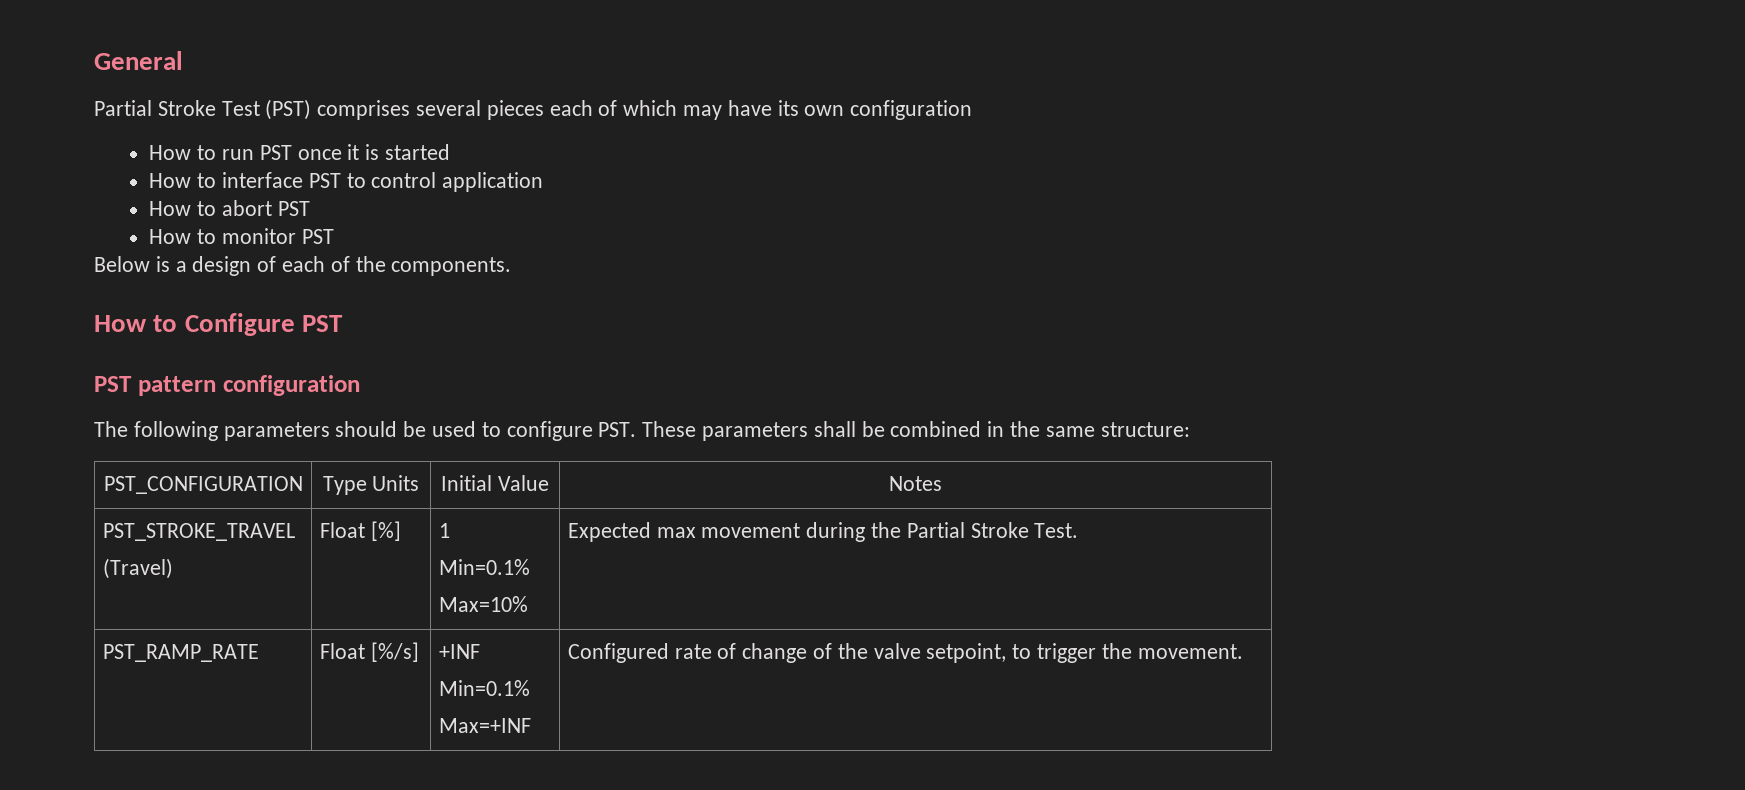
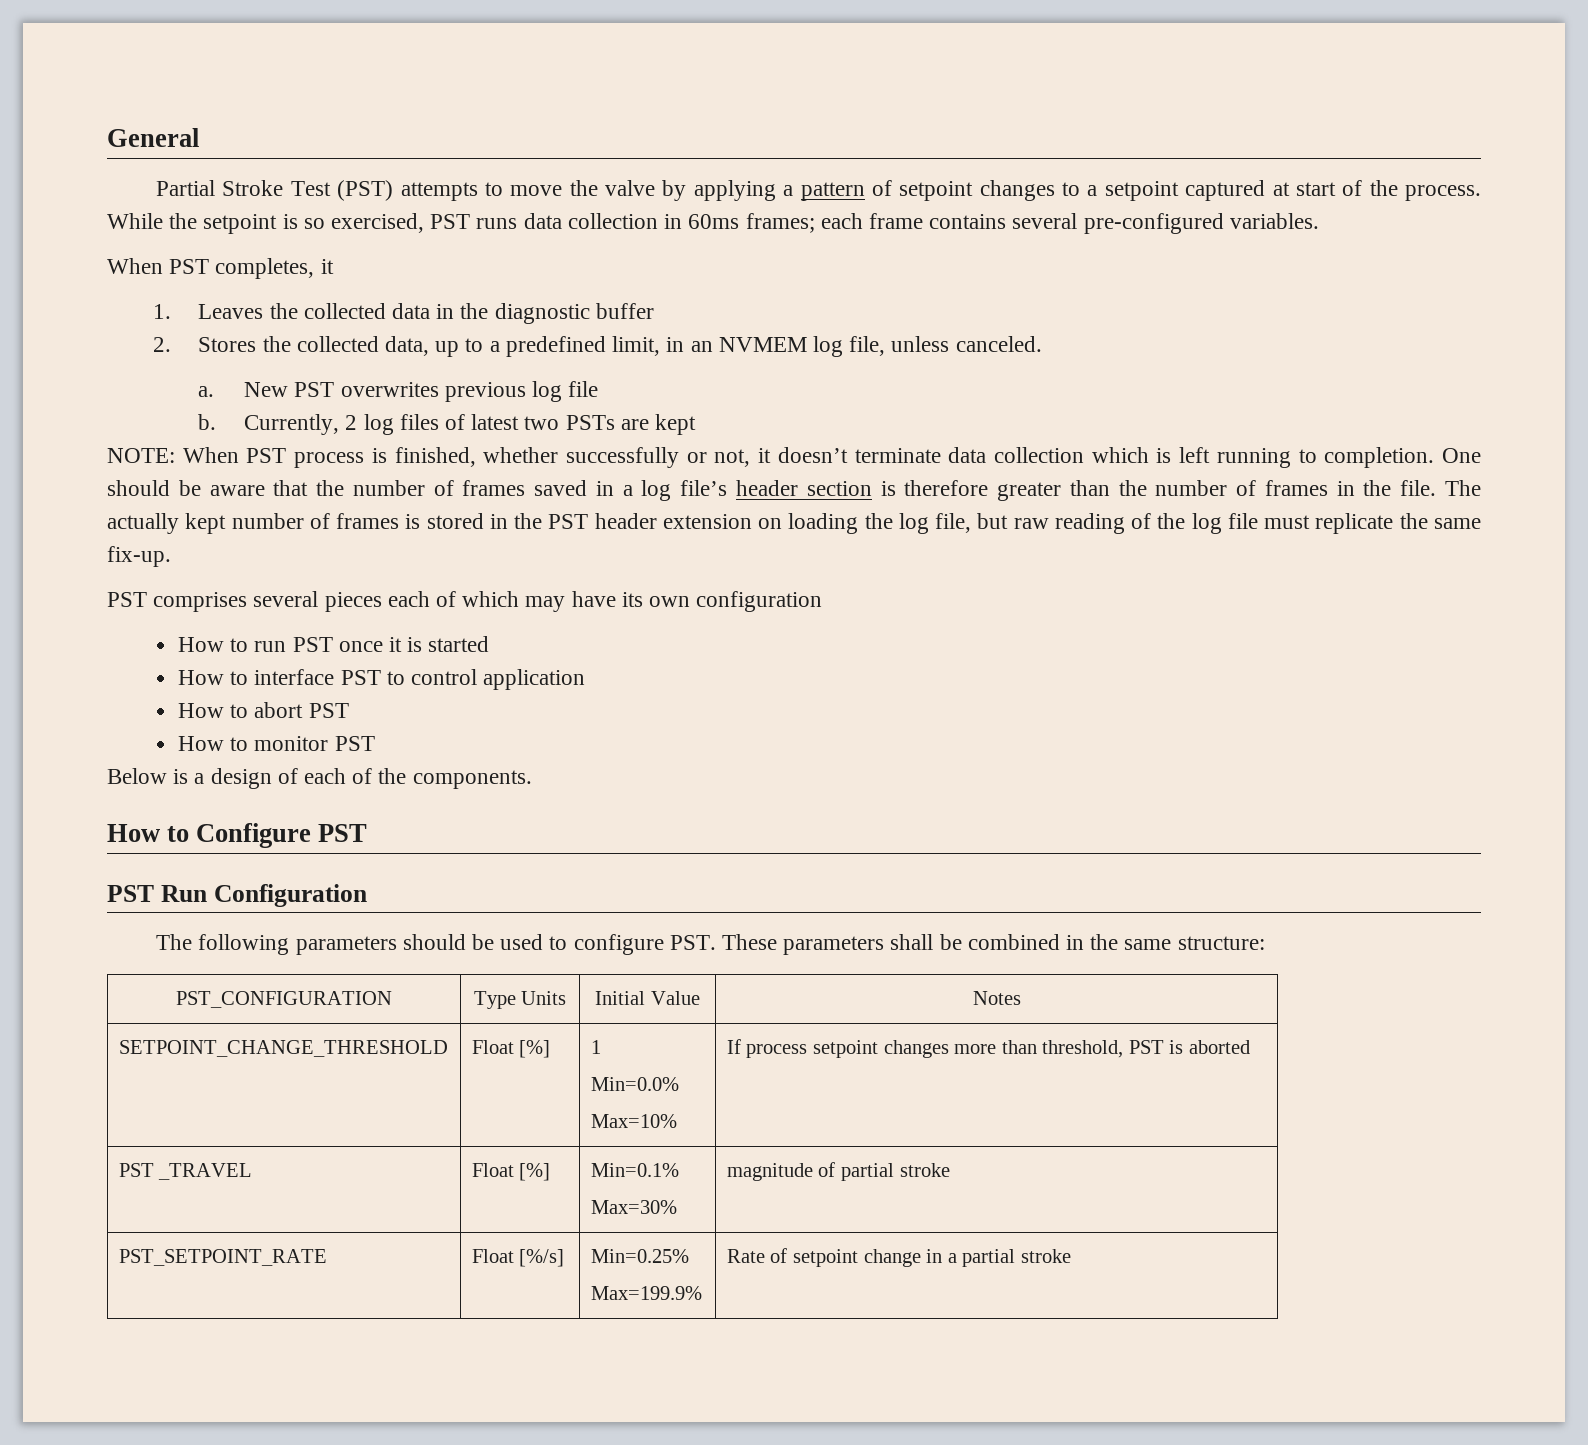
(312, 109) none -> [400,180,1481,201] [107,213,1319,234] [107,258,334,279] [152,303,654,324] [152,336,1042,357] [198,381,599,402] [198,414,697,435] [107,447,1481,468] [107,480,1481,501] [107,513,1482,534] [107,546,171,567] [107,592,147,607] attempts to move the valve by applying a pattern of setpoint changes to a setpoint captured at start of the process. While the setpoint is so exercised, PST runs data collection in 60ms frames; each frame contains several pre-configured variables. // When PST completes, it // 1. Leaves the collected data in the diagnostic buffer // 2. Stores the collected data, up to a predefined limit, in an NVMEM log file, unless canceled. // a. New PST overwrites previous log file // b. Currently, 2 log files of latest two PSTs are kept // NOTE: When PST process is finished, whether successfully or not, it doesn’t terminate data collection which is left running to completion. One should be aware that the number of frames saved in a log file’s header section is therefore greater than the number of frames in the file. The actually kept number of frames is stored in the PST header extension on loading the log file, but raw reading of the log file must replicate the same fix-up. // PST
[137,375,360,396] pattern configuration -> [160,884,367,907] Run Configuration
[102,523,295,541] [102,558,173,579] PST_STROKE_TRAVEL // (Travel) -> [118,1040,448,1057] SETPOINT_CHANGE_THRESHOLD
[438,559,530,575] Min=0.1% -> [590,1077,679,1091] Min=0.0%
[567,522,1079,542] [102,644,259,662] [319,642,419,662] [438,644,480,659] [438,680,530,696] [438,718,531,733] [567,643,1243,663] Expected max movement during the Partial Stroke Test. // PST_RAMP_RATE | Float [%/s] | +INF // Min=0.1% // Max=+INF | Configured rate of change of the valve setpoint, to trigger the movement. -> [726,1039,1250,1058] [118,1163,253,1180] [471,1163,551,1181] [590,1163,679,1177] [590,1200,677,1214] [726,1162,950,1181] [118,1249,327,1266] [471,1249,565,1267] [590,1249,689,1263] [590,1286,702,1300] [726,1248,1071,1267] If process setpoint changes more than threshold, PST is aborted // PST _TRAVEL | Float [%] | Min=0.1% // Max=30% | magnitude of partial stroke // PST_SETPOINT_RATE | Float [%/s] | Min=0.25% // Max=199.9% | Rate of setpoint change in a partial stroke

